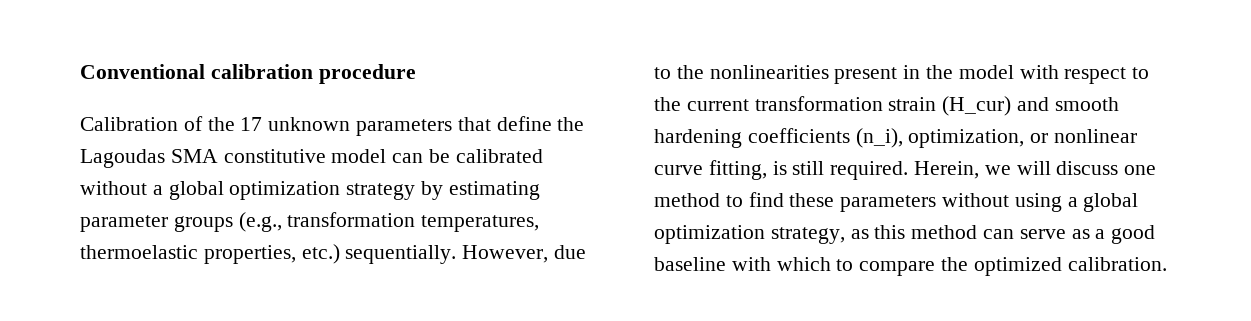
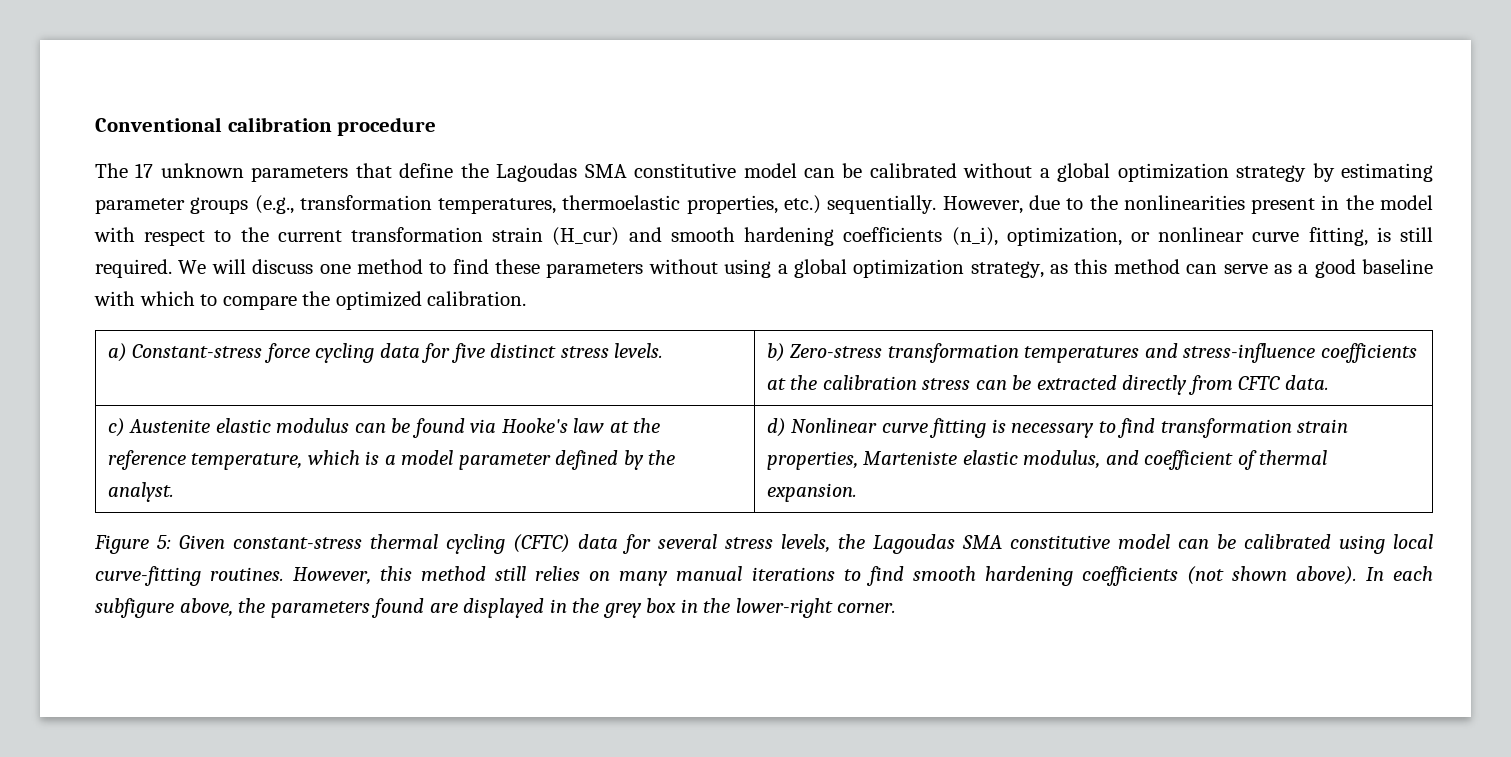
[80,116,235,131] Calibration of the -> [95,163,128,178] The
[914,161,1011,179] Herein, we -> [178,260,207,274] We
(1167, 264) none -> [107,343,664,363] [766,343,1417,363] [766,375,1329,395] [107,418,661,438] [107,450,676,470] [107,482,174,502] [766,418,1349,438] [766,450,1328,470] [766,483,857,502] [94,534,1433,554] [95,566,1433,586] [95,598,897,618] // a) Constant-stress force cycling data for five distinct stress levels. | b) Zero-stress transformation temperatures and stress-influence coefficients at the calibration stress can be extracted directly from CFTC data. // c) Austenite elastic modulus can be found via Hooke's law at the reference temperature, which is a model parameter defined by the analyst. | d) Nonlinear curve fitting is necessary to find transformation strain properties, Marteniste elastic modulus, and coefficient of thermal expansion. // Figure 5: Given constant-stress thermal cycling (CFTC) data for several stress levels, the Lagoudas SMA constitutive model can be calibrated using local curve-fitting routines. However, this method still relies on many manual iterations to find smooth hardening coefficients (not shown above). In each subfigure above, the parameters found are displayed in the grey box in the lower-right corner.

